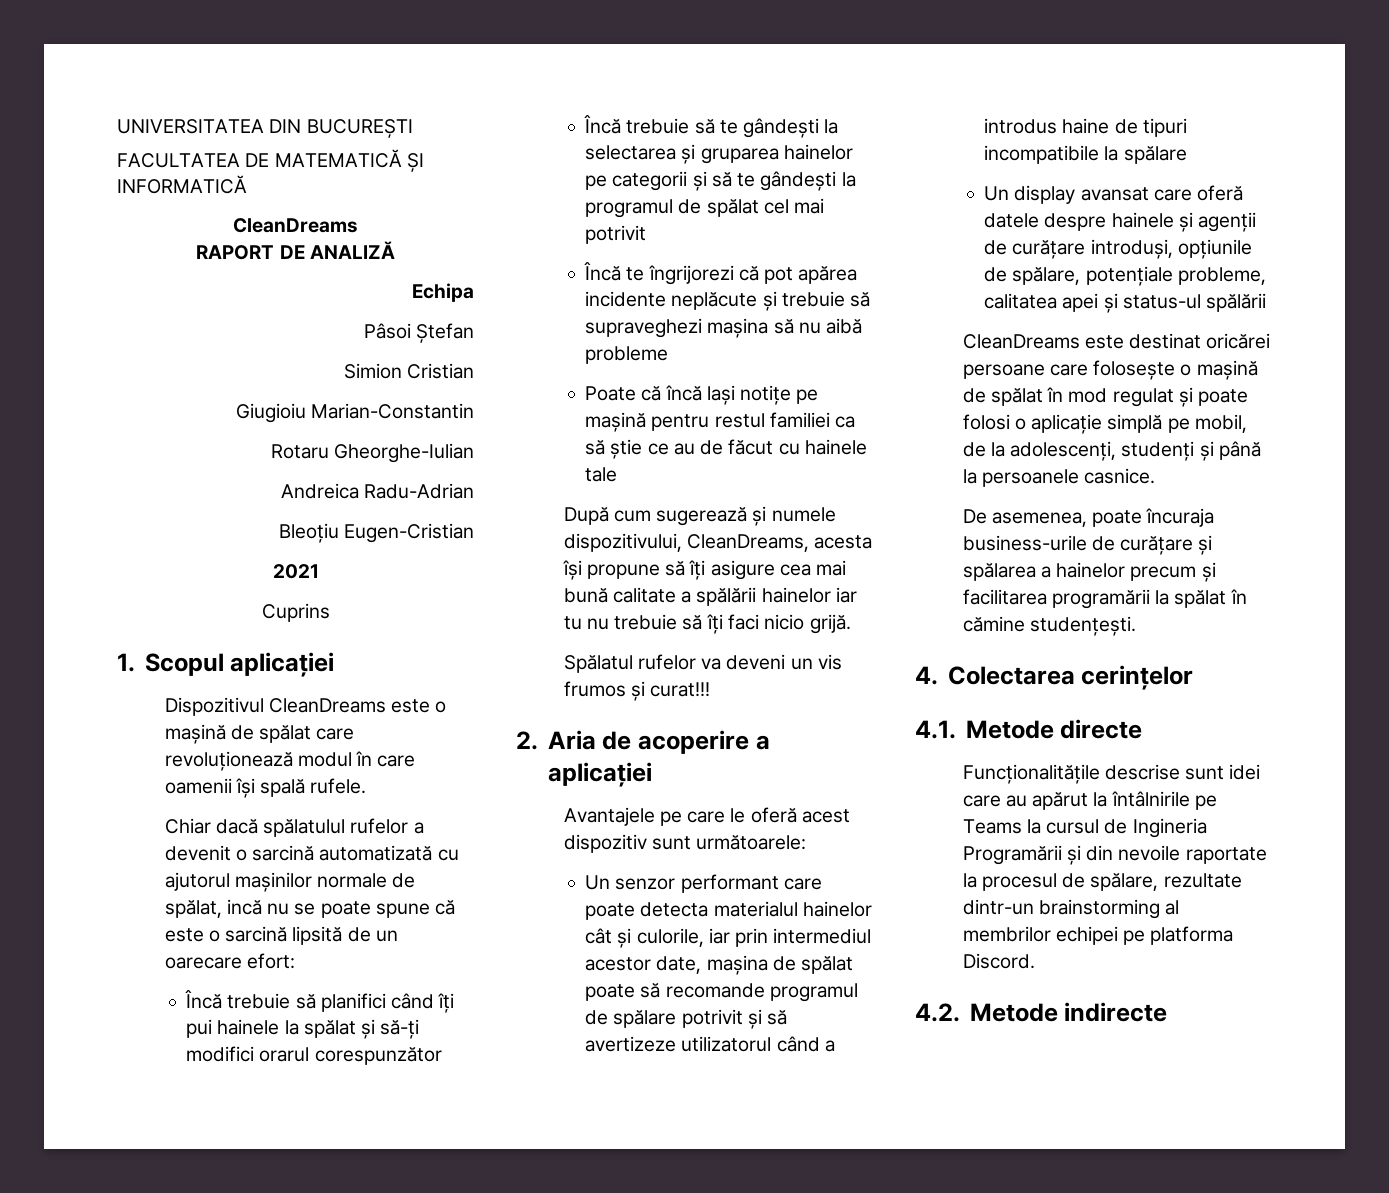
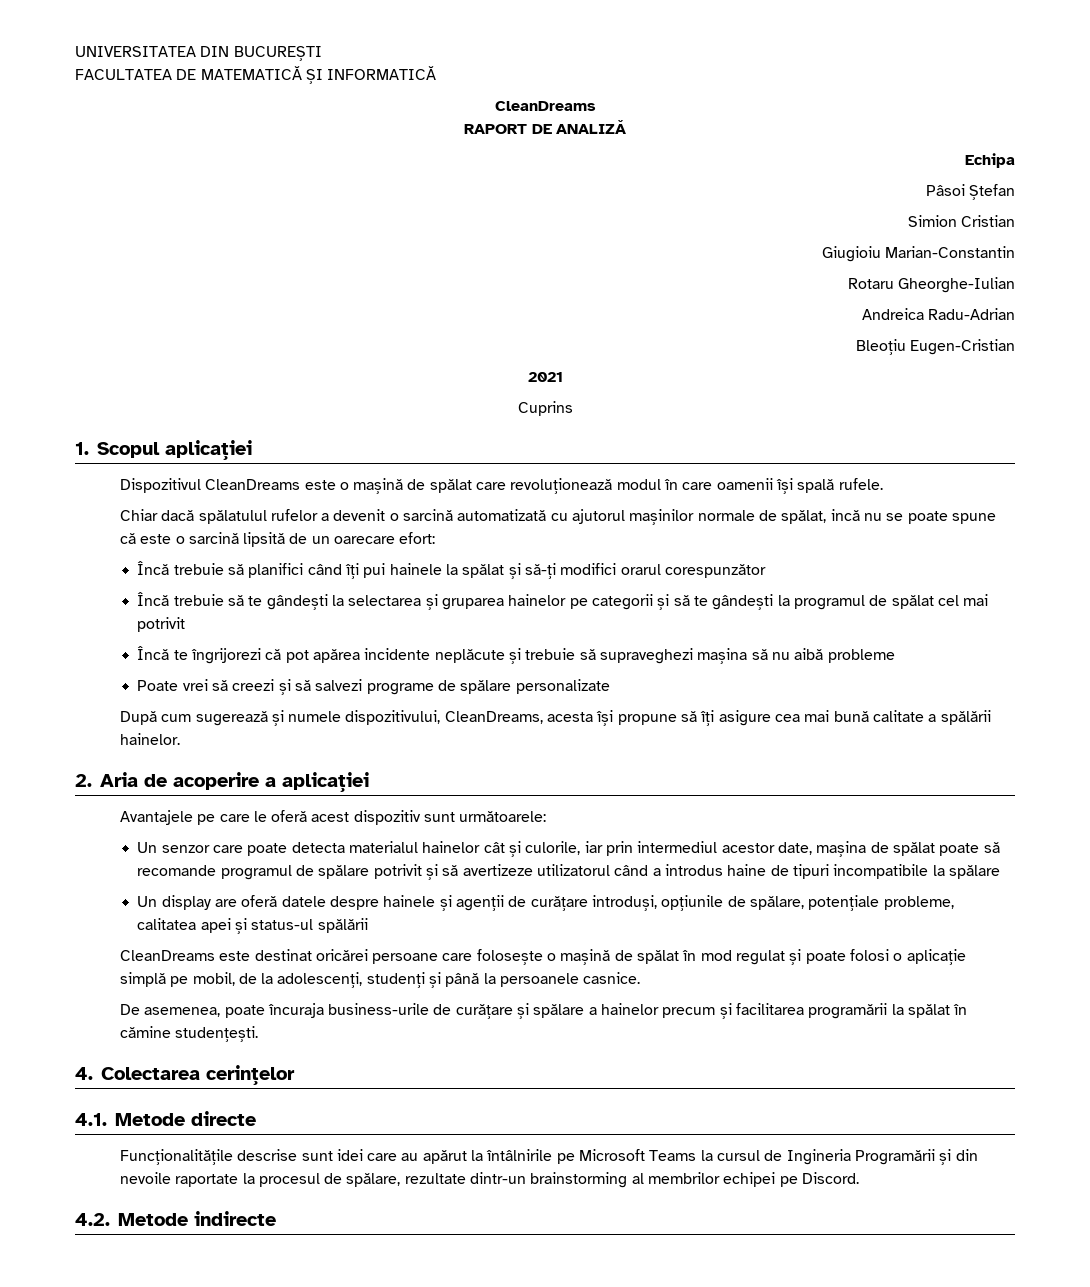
[641,385,819,405] [585,412,856,432] [585,439,867,459] [585,467,618,482] că încă lași notițe pe mașină pentru restul familiei ca să știe ce au de făcut cu hainele tale -> [182,679,610,695] vrei să creezi și să salvezi programe de spălare personalizate
[761,587,857,603] [563,614,851,634] [563,654,842,673] [563,681,711,701] hainelor iar tu nu trebuie să îți faci nicio grijă. // Spălatul rufelor va deveni un vis frumos și curat!!! -> [119,733,180,745] hainelor.
[680,874,779,893] performant -> (210, 849) none
[1080,187,1192,201] avansat care -> [215,899,238,907] are
[962,563,1036,581] spălarea -> [533,1004,585,1018] spălare
(1217, 802) none -> [579,1149,646,1161] Microsoft
[1150,926,1234,945] platforma -> (798, 1181) none

